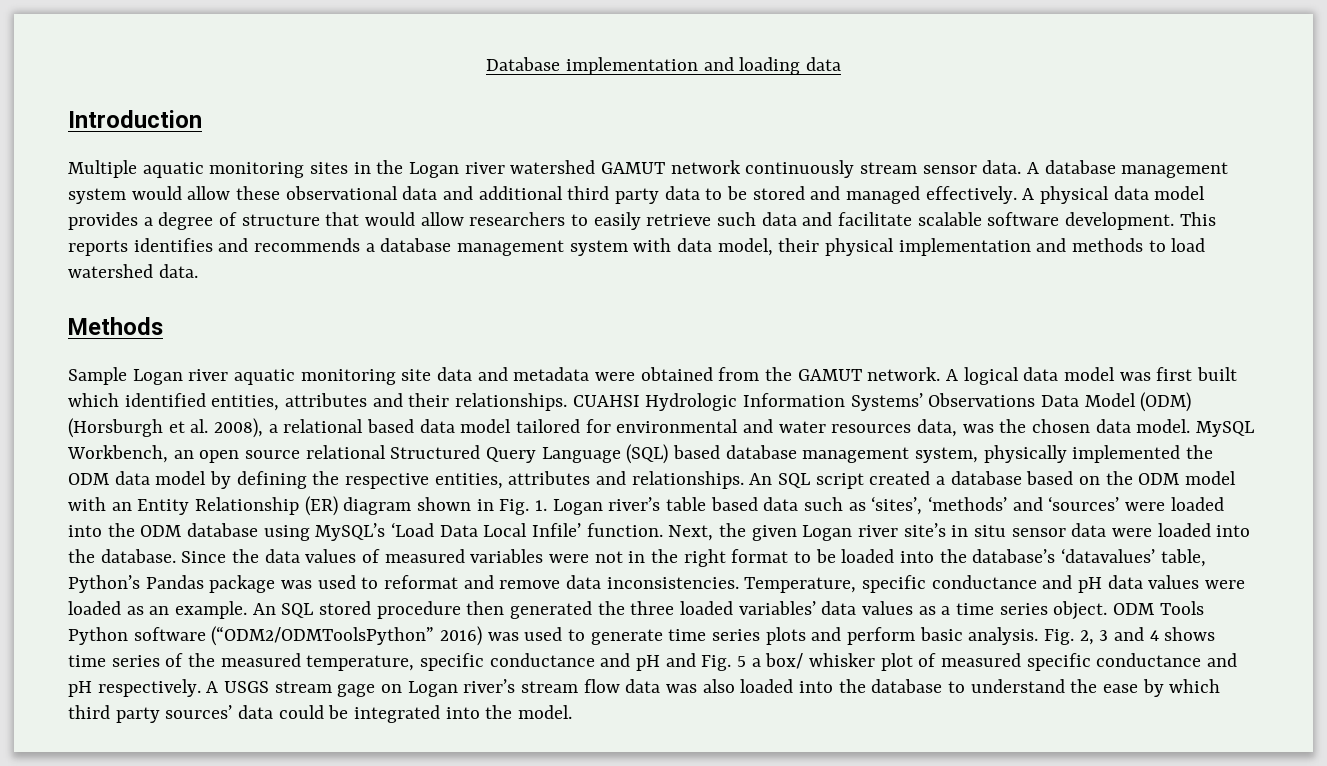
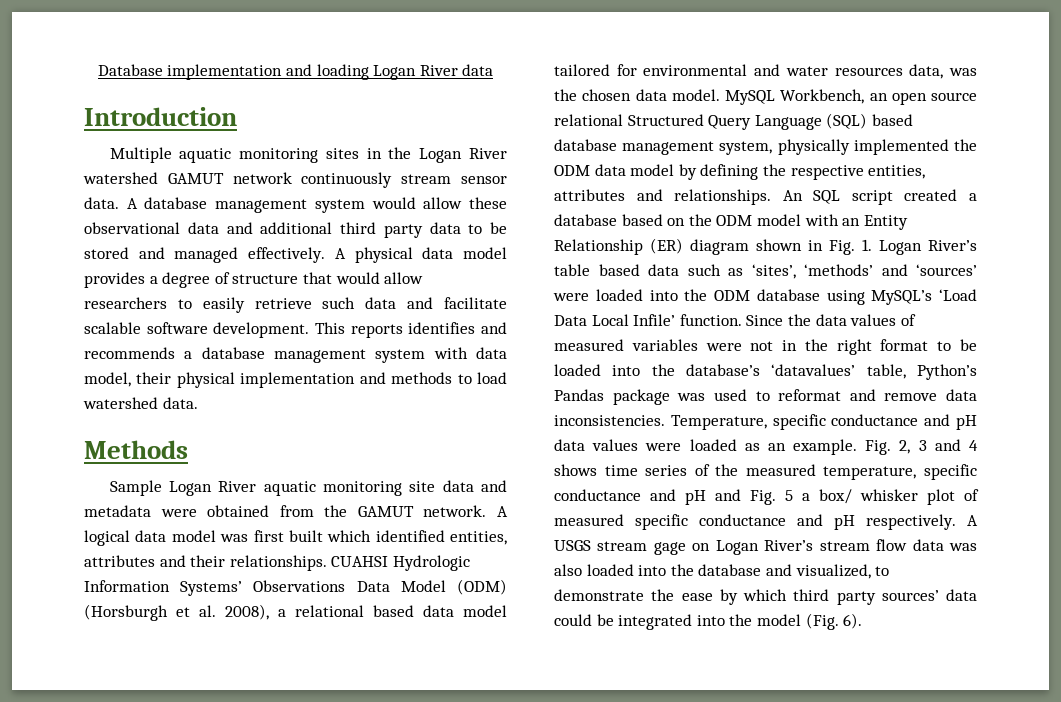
(801, 66) none -> [373,65,458,80] Logan River
[464,162,505,174] river -> [468,148,507,159] River
[188,369,229,381] river -> [218,481,257,492] River
[608,497,661,511] river’s -> [928,240,977,251] River’s
[668,523,1251,541] [68,549,176,563] Next, the given Logan river site’s in situ sensor data were loaded into the database. -> (742, 320) none
[252,601,1204,620] [68,626,1039,646] An SQL stored procedure then generated the three loaded variables’ data values as a time series object. ODM Tools Python software (“ODM2/ODMToolsPython” 2016) was used to generate time series plots and perform basic analysis. -> (858, 447) none
[463,679,516,693] river’s -> [764,540,814,551] River’s
[948,679,1065,693] to understand -> [765,564,890,579] [554,589,644,601] and visualized, to demonstrate
[518,705,573,719] model. -> [756,613,863,630] model (Fig. 6).

